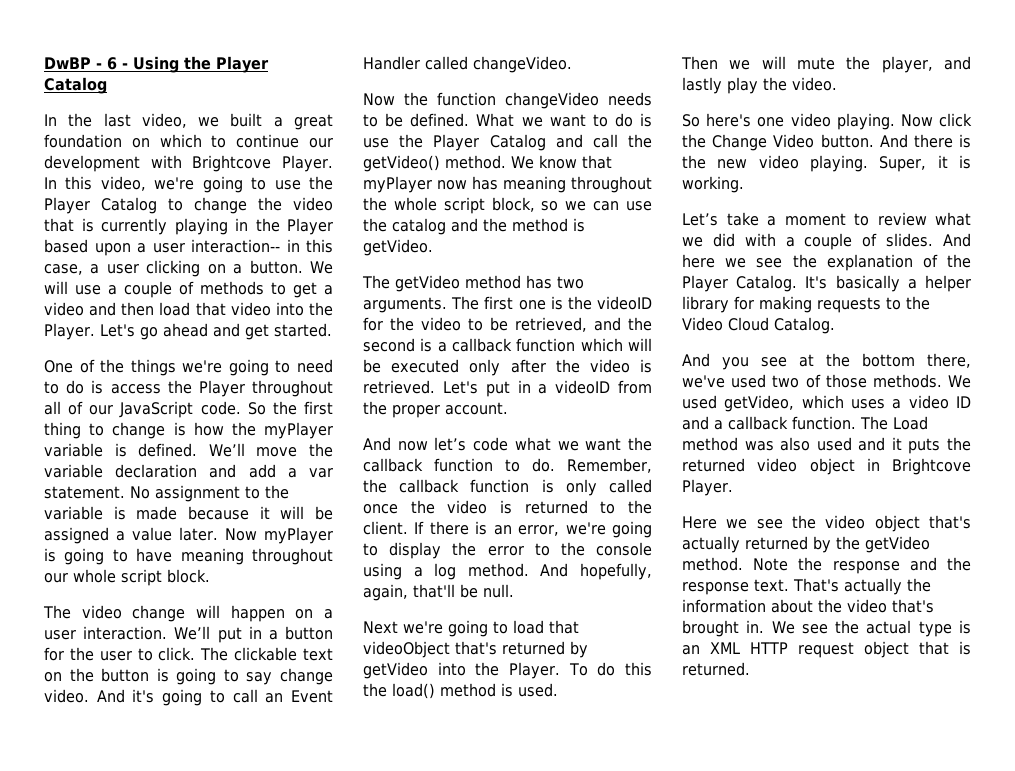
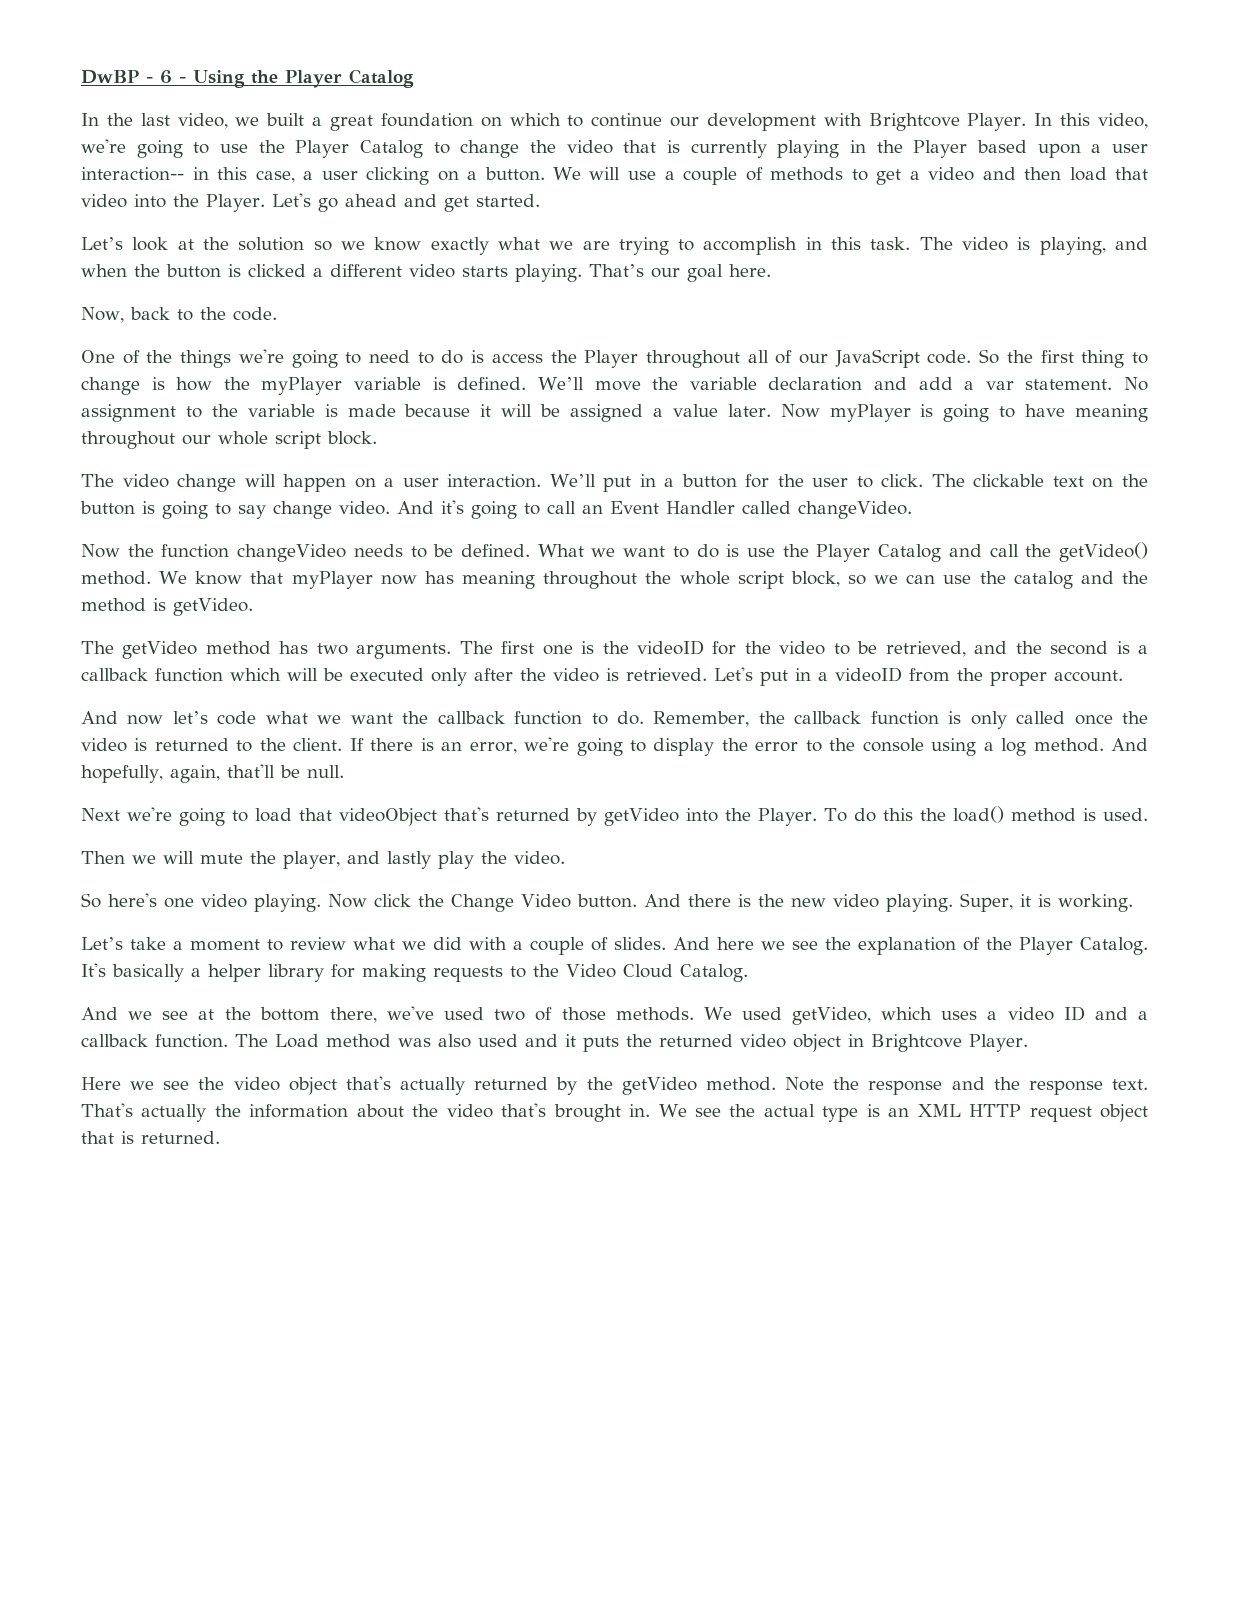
(332, 330) none -> [81,237,1149,255] [81,264,771,282] [81,307,277,323] // Let’s look at the solution so we know exactly what we are trying to accomplish in this task. The video is playing, and when the button is clicked a different video starts playing. That’s our goal here. // Now, back to the code.
[722,357,749,370] you -> [128,1011,153,1020] we

